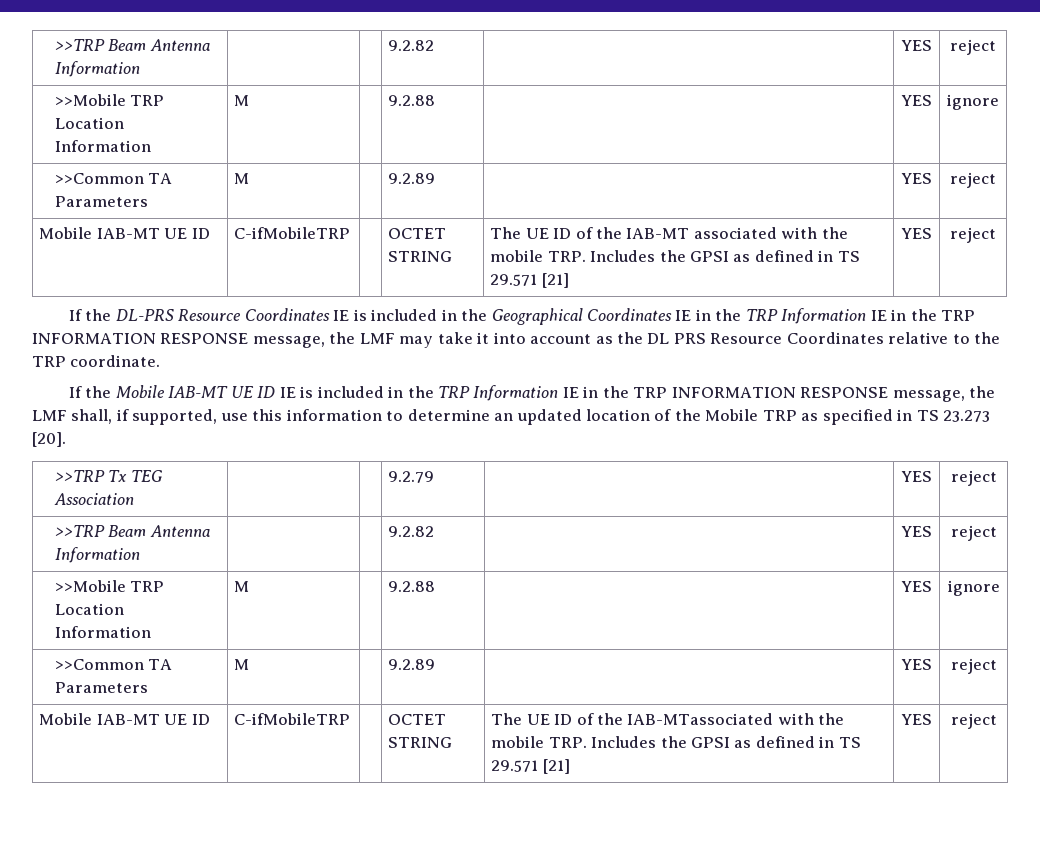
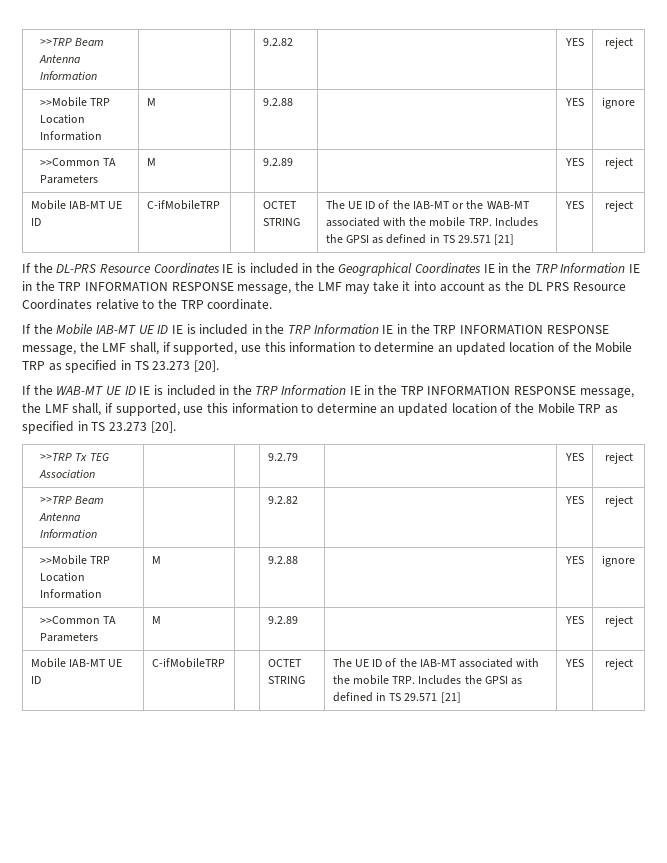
(690, 233) none -> [452,200,530,209] or the WAB-MT
(66, 439) none -> [22,385,634,398] [22,403,618,416] [22,421,176,434] // If the WAB-MT UE ID IE is included in the TRP Information IE in the TRP INFORMATION RESPONSE message, the LMF shall, if supported, use this information to determine an updated location of the Mobile TRP as specified in TS 23.273 [20].
[627,713,774,725] IAB-MTassociated -> [419,658,514,668] IAB-MT associated

